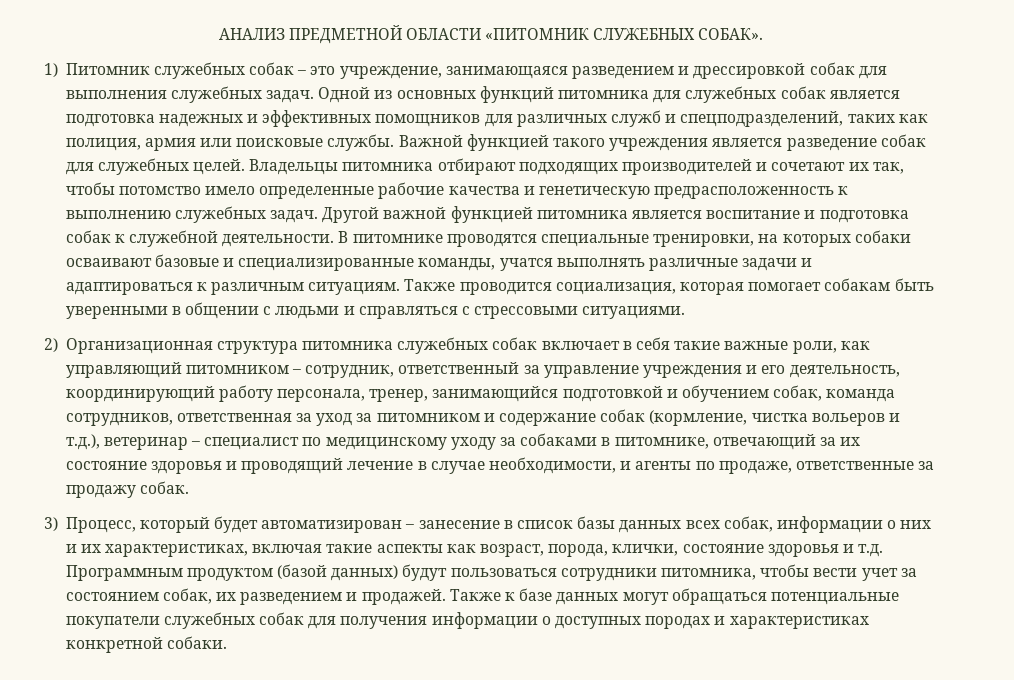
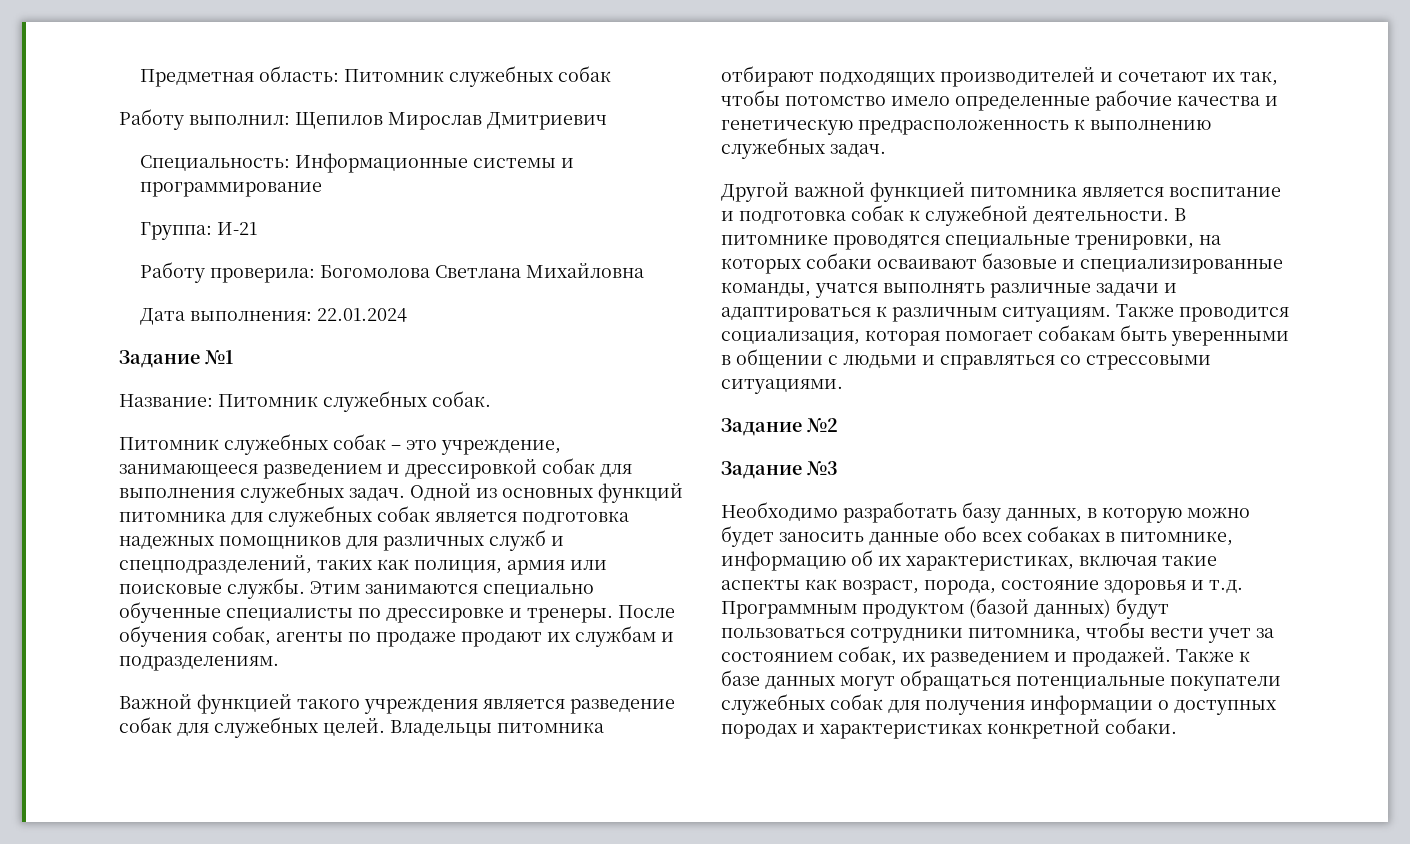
[218,25,764,44] [44,63,58,77] АНАЛИЗ ПРЕДМЕТНОЙ ОБЛАСТИ «ПИТОМНИК СЛУЖЕБНЫХ СОБАК». // 1) -> [140,66,612,87] [119,109,607,130] [140,153,575,173] [140,182,323,197] [140,222,258,240] [140,262,645,283] [140,308,408,325] [119,350,233,368] [119,391,491,412] Предметная область: Питомник служебных собак // Работу выполнил: Щепилов Мирослав Дмитриевич // Специальность: Информационные системы и программирование // Группа: И-21 // Работу проверила: Богомолова Светлана Михайловна // Дата выполнения: 22.01.2024 // Задание №1 // Название: Питомник служебных собак. //
[445,66,568,79] занимающаяся -> [119,464,258,477] занимающееся
[247,110,372,127] и эффективных -> (214, 542) none
(395, 142) none -> [310,581,594,597] [119,602,675,623] [119,626,674,647] [119,656,279,671] Этим занимаются специально обученные специалисты по дрессировке и тренеры. После обучения собак, агенты по продаже продают их службам и подразделениям. //
(319, 216) none -> (886, 150) //
[462,306,471,315] с -> [1060,355,1081,365] со
[44,337,870,354] [65,362,900,378] [65,385,896,402] [65,409,900,426] [65,433,861,450] [65,457,935,474] [65,481,189,498] [44,516,932,533] [65,544,77,553] 2) Организационная структура питомника служебных собак включает в себя такие важные роли, как управляющий питомником – сотрудник, ответственный за управление учреждения и его деятельность, координирующий работу персонала, тренер, занимающийся подготовкой и обучением собак, команда сотрудников, ответственная за уход за питомником и содержание собак (кормление, чистка вольеров и т.д.), ветеринар – специалист по медицинскому уходу за собаками в питомнике, отвечающий за их состояние здоровья и проводящий лечение в случае необходимости, и агенты по продаже, ответственные за продажу собак. // 3) Процесс, который будет автоматизирован – занесение в список базы данных всех собак, информации о них и -> [721,418,838,436] [721,461,838,479] [721,502,1250,523] [721,526,1233,547] [721,550,873,571] Задание №2 // Задание №3 // Необходимо разработать базу данных, в которую можно будет заносить данные обо всех собаках в питомнике, информацию об
[612,544,679,556] клички, -> (996, 587) none

